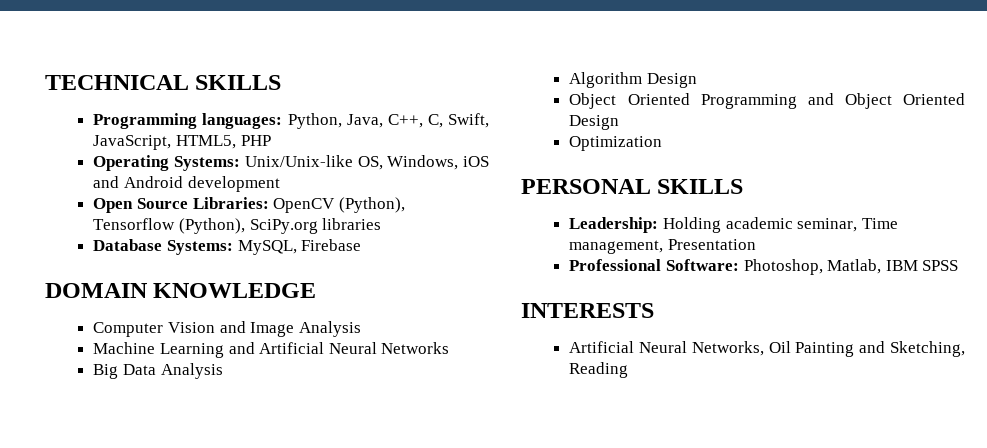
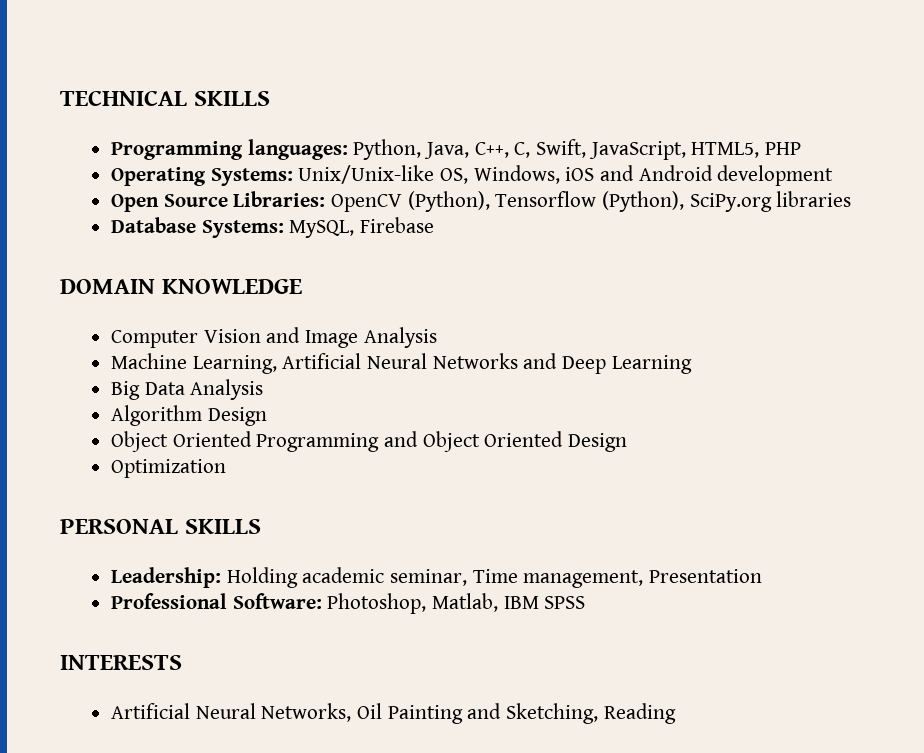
[159,342,255,358] Learning and -> [192,355,277,374] Learning,
(450, 348) none -> [523,353,692,374] and Deep Learning

